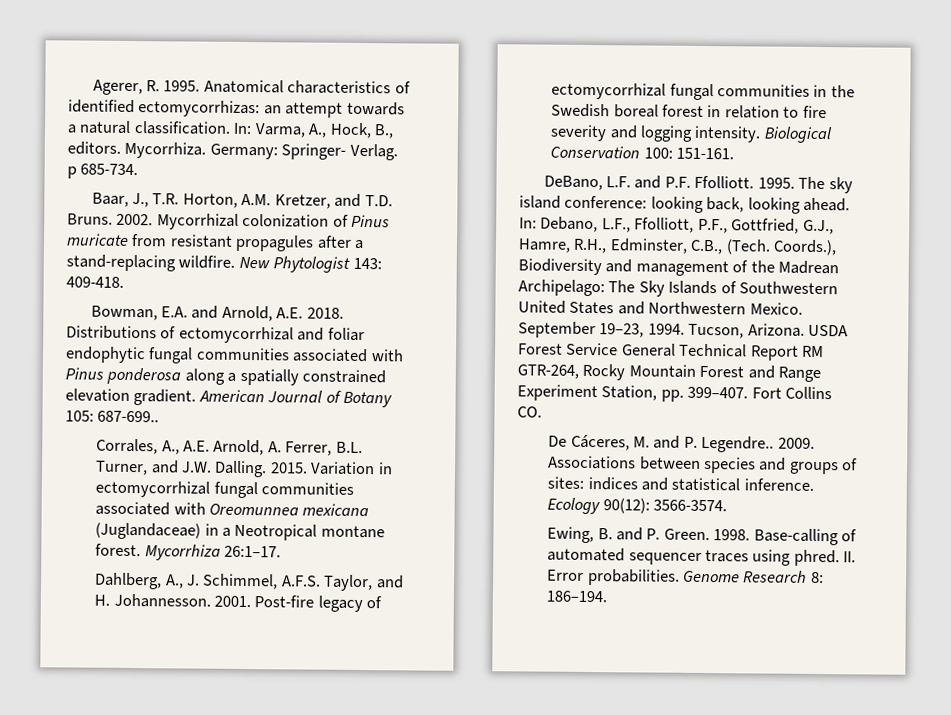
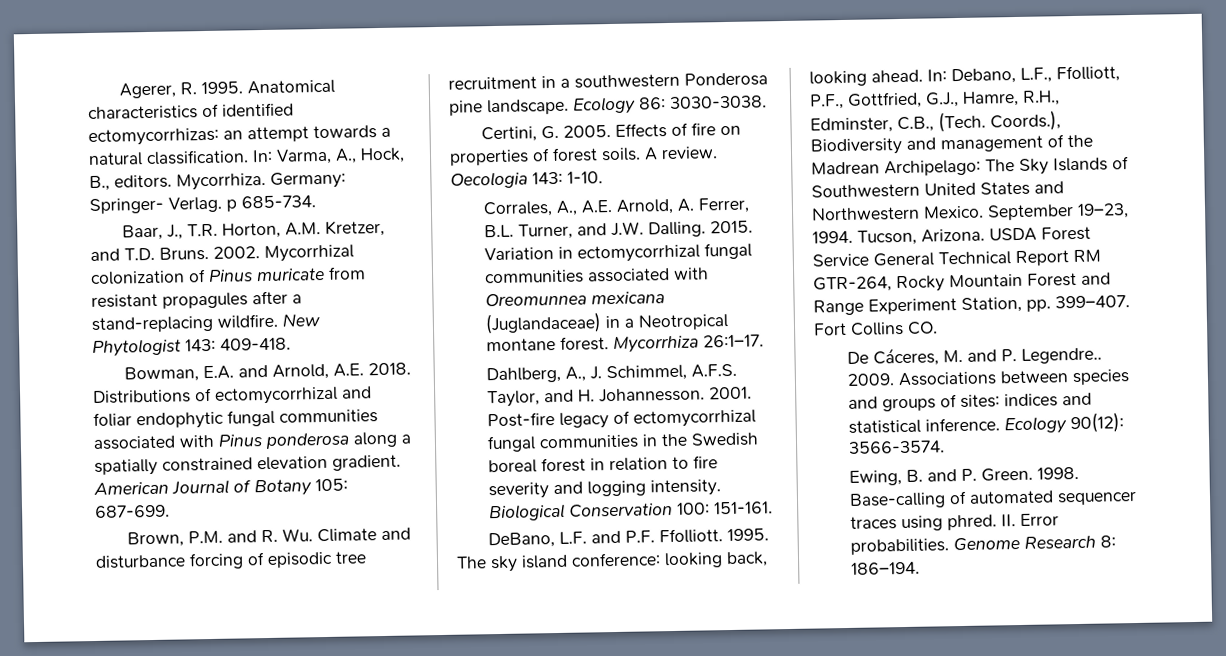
[97,410,160,423] 687-699.. -> [94,504,170,518] [126,527,411,548] [95,551,367,570] [448,72,768,90] [449,95,767,116] [480,122,741,143] [449,146,718,166] [450,171,603,189] 687-699. // Brown, P.M. and R. Wu. Climate and disturbance forcing of episodic tree recruitment in a southwestern Ponderosa pine landscape. Ecology 86: 3030-3038. // Certini, G. 2005. Effects of fire on properties of forest soils. A review. Oecologia 143: 1-10.

